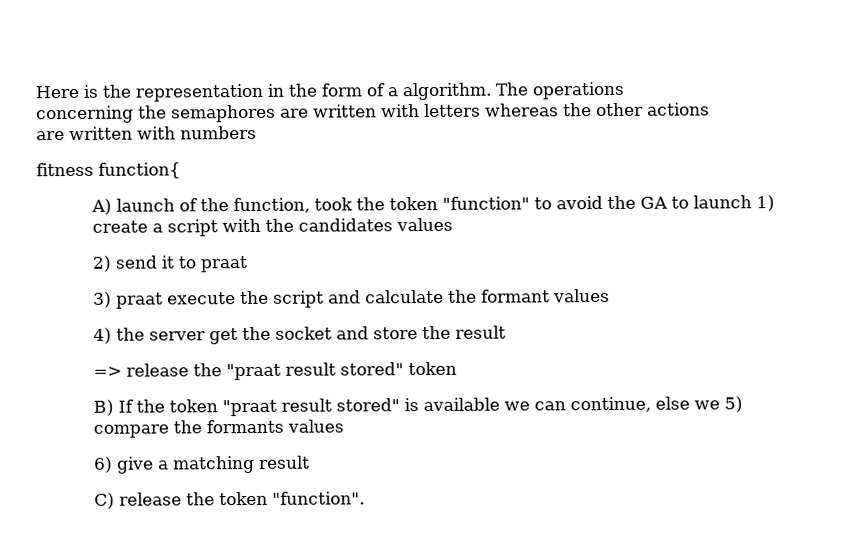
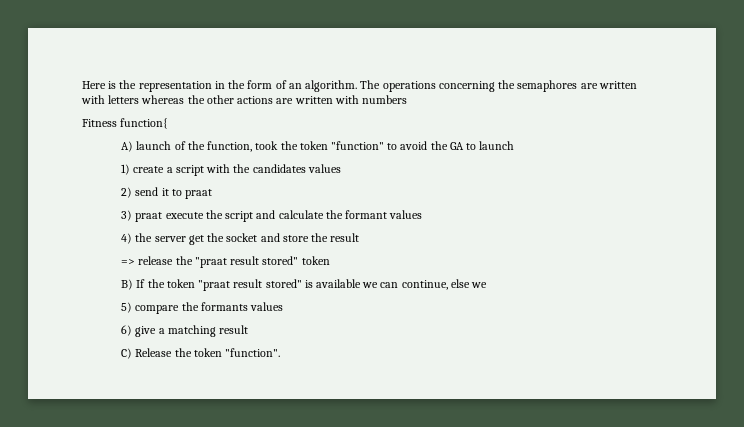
[387,87,399,97] a -> [288,83,302,89] an
(625, 90) // -> (436, 86) none
(710, 109) // -> (274, 100) none
[36,162,94,177] fitness -> [82,119,117,127] Fitness
(752, 202) none -> (515, 145) //
(720, 405) none -> (488, 285) //
[118,492,182,506] release -> [135,348,173,357] Release

